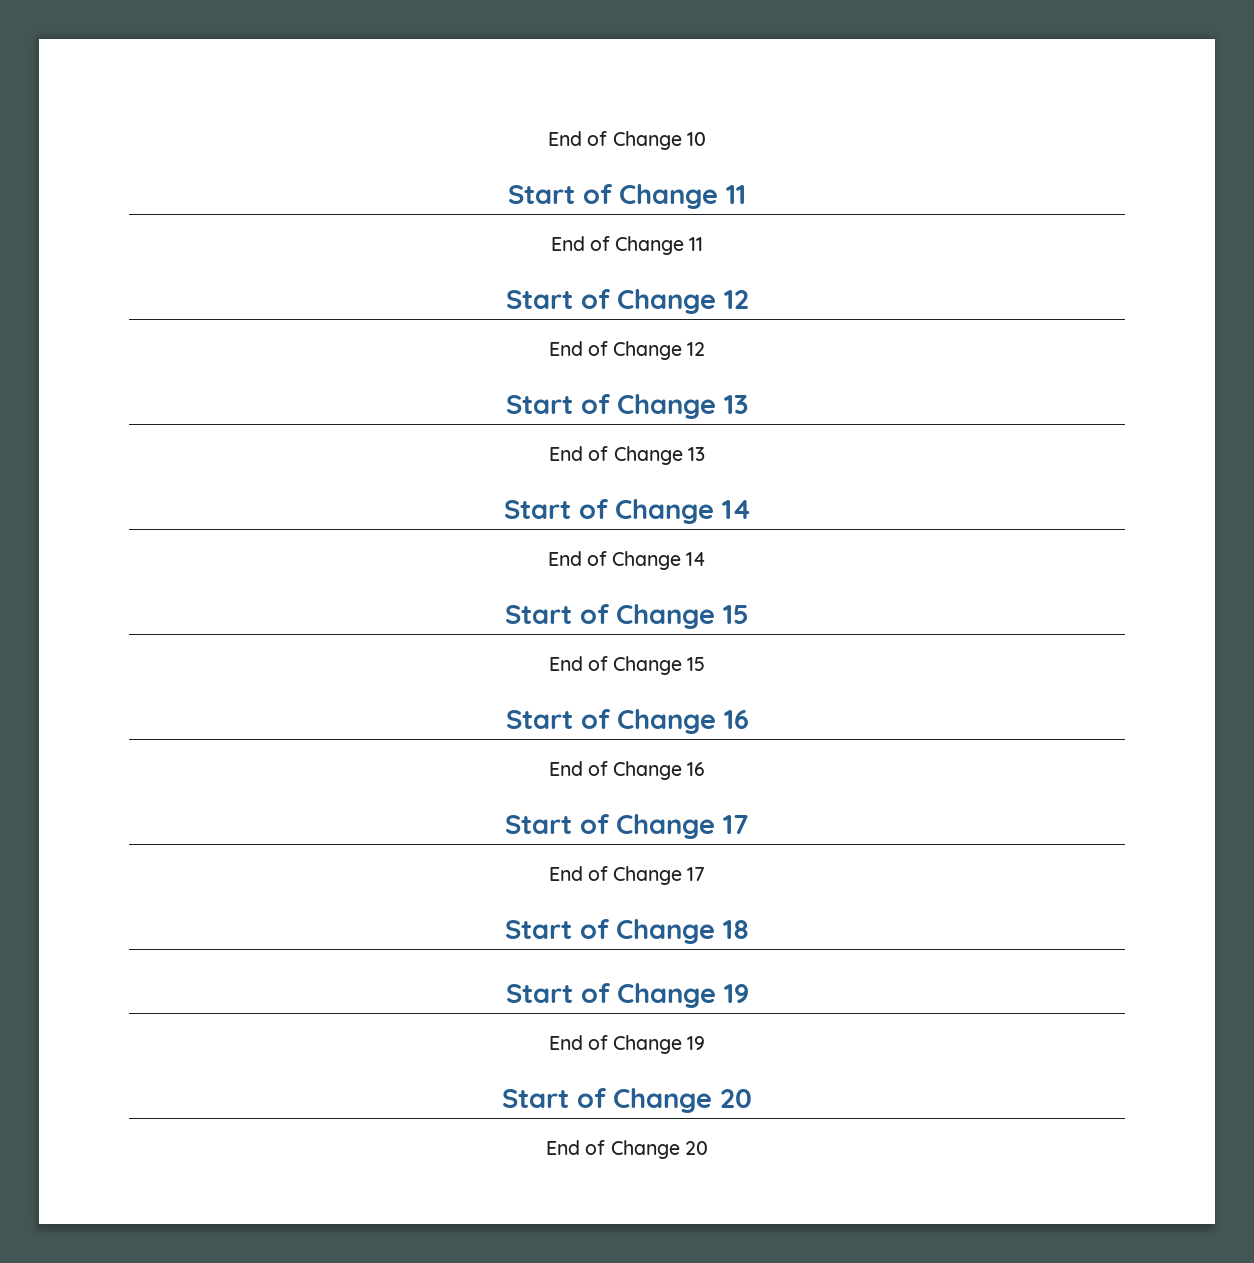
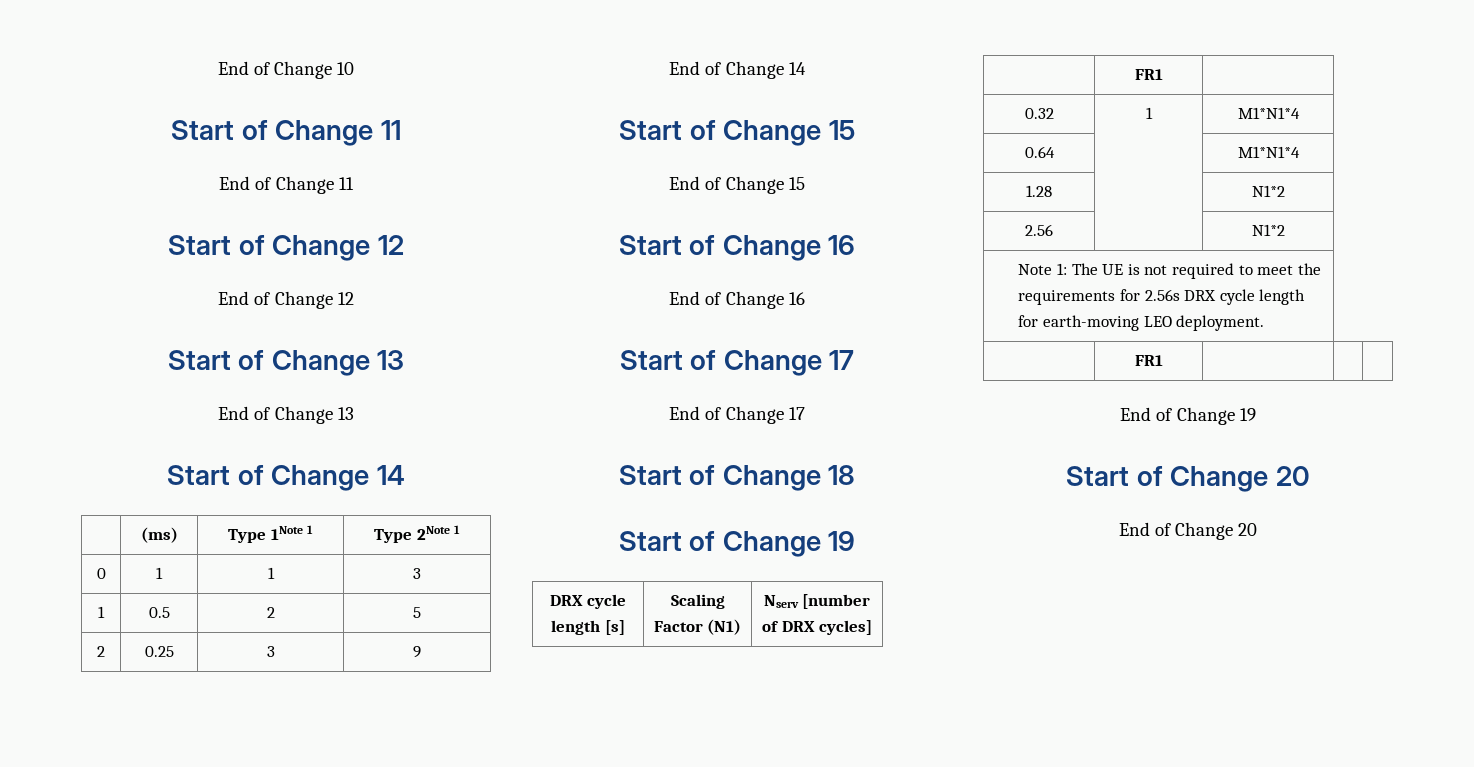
(751, 509) none -> [140,527,178,543] [227,525,314,543] [373,525,461,543] [96,568,106,579] [156,567,163,579] [267,567,275,579] [413,568,421,579] [98,606,105,618] [148,607,170,618] [266,607,275,618] [413,607,421,618] [97,646,105,657] [144,646,174,657] [266,646,275,657] [413,646,421,658] // | (ms) | Type 1Note 1 | Type 2Note 1 // 0 | 1 | 1 | 3 // 1 | 0.5 | 2 | 5 // 2 | 0.25 | 3 | 9
(749, 993) none -> [550,594,626,609] [551,620,625,635] [670,594,725,609] [653,619,742,635] [763,594,871,609] [762,620,872,635] [1134,69,1163,80] [1024,108,1054,119] [1145,107,1153,119] [1237,107,1300,119] [1024,146,1055,158] [1237,146,1300,158] [1026,185,1052,197] [1251,185,1285,197] [1025,224,1053,236] [1251,224,1285,236] [1018,263,1321,279] [1018,289,1306,305] [1018,315,1265,331] [1134,355,1163,366] // DRX cycle length [s] | Scaling Factor (N1) | Nserv [number of DRX cycles] // | FR1 | // 0.32 | 1 | M1*N1*4 // 0.64 | | M1*N1*4 // 1.28 | | N1*2 // 2.56 | | N1*2 // Note 1: The UE is not required to meet the requirements for 2.56s DRX cycle length for earth-moving LEO deployment. // | FR1 | | |

